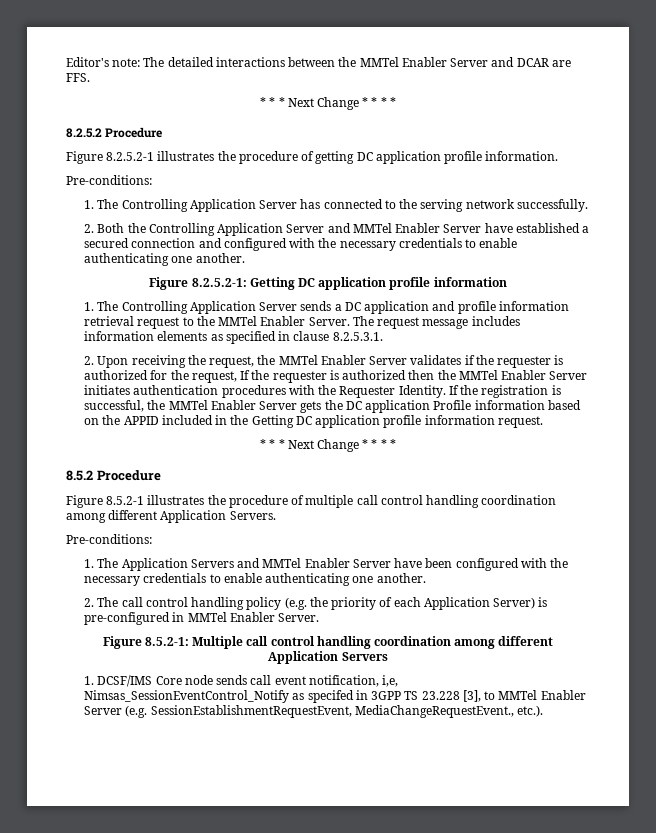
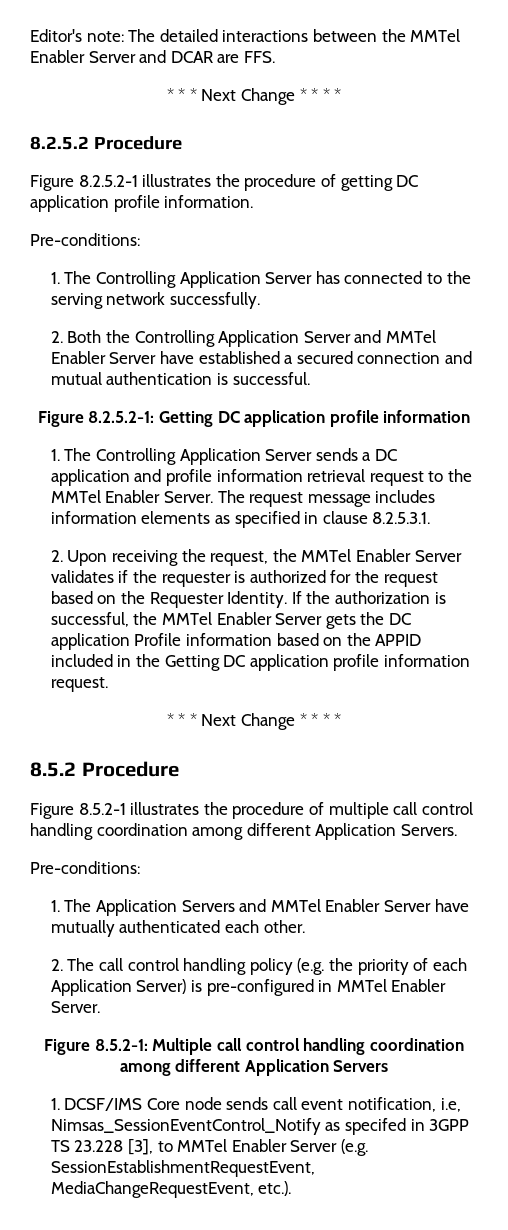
[223,238,518,251] [84,253,245,266] configured with the necessary credentials to enable authenticating one another. -> [50,372,310,385] mutual authentication is successful.
[191,370,588,383] [84,385,315,398] request, If the requester is authorized then the MMTel Enabler Server initiates authentication procedures with -> [383,572,438,587] [50,591,117,604] request based on
[481,385,549,398] registration -> [334,591,430,604] authorization
[425,558,569,571] [84,573,426,586] been configured with the necessary credentials to enable authenticating one another. -> [50,920,305,937] mutually authenticated each other.
[382,675,399,687] i,e, -> [440,1098,461,1112] i.e,
[354,705,514,718] MediaChangeRequestEvent., -> [50,1181,254,1198] MediaChangeRequestEvent,

